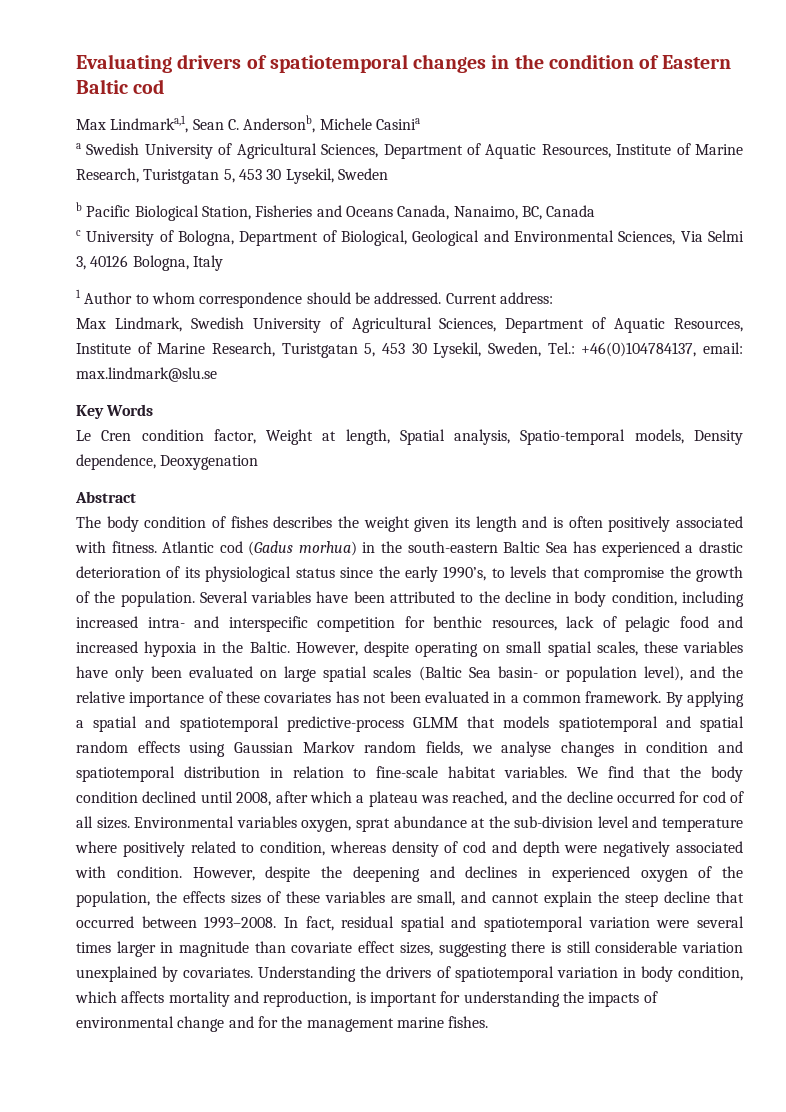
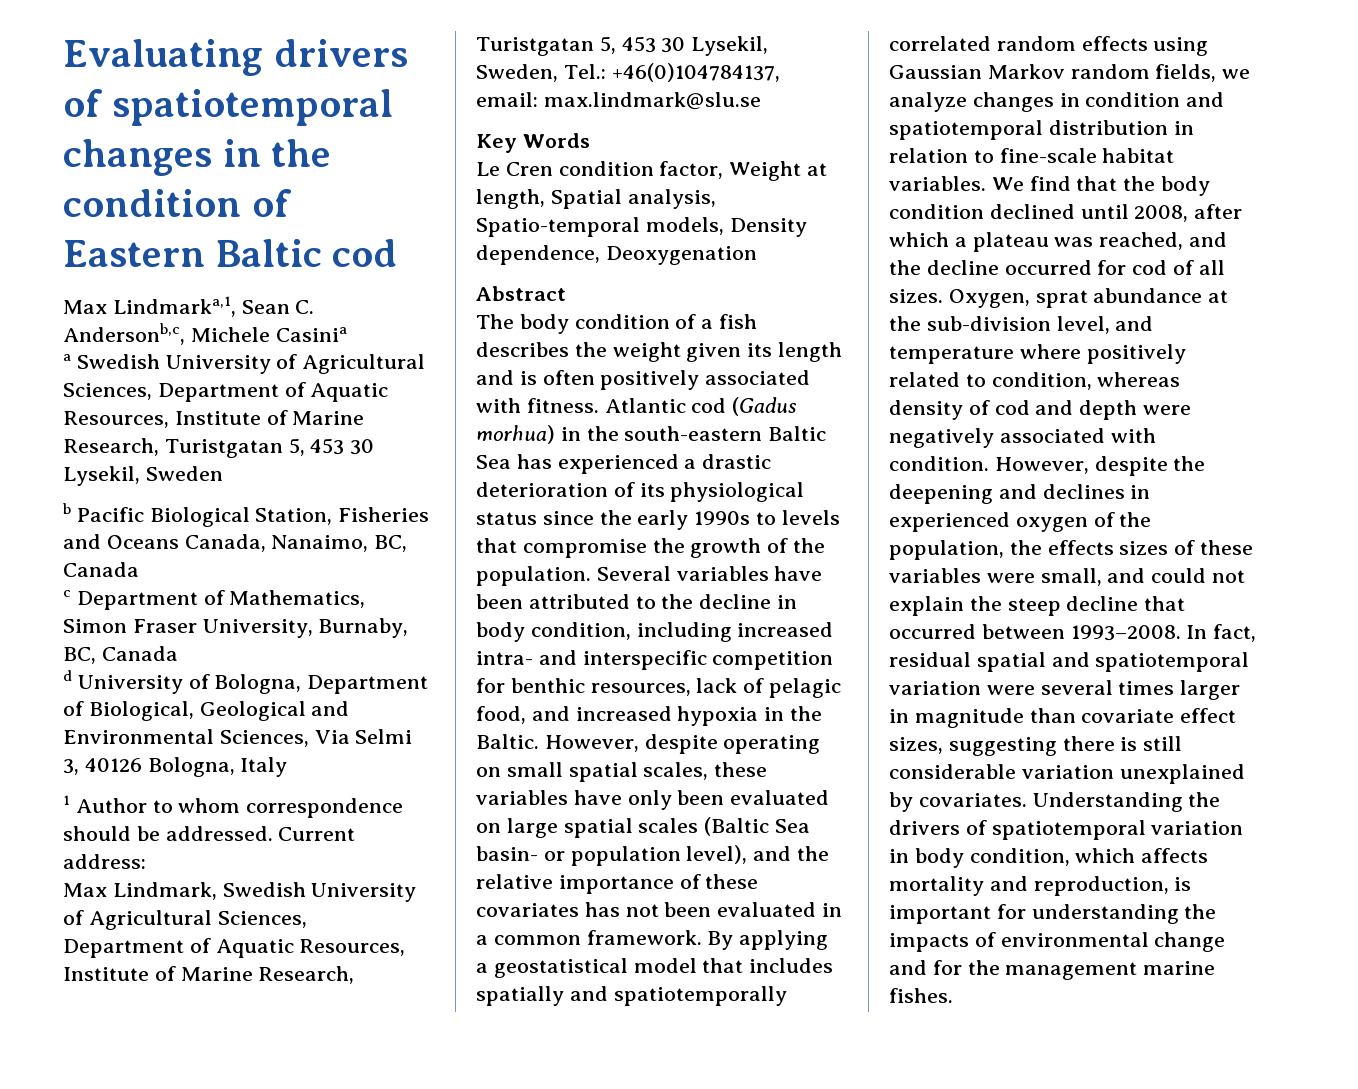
[243,115,316,133] Andersonb, -> [63,323,185,345] Andersonb,c,
(81, 233) none -> [76,590,366,610] [63,618,409,638] [63,646,178,664] [63,670,72,681] Department of Mathematics, Simon Fraser University, Burnaby, BC, Canada // d
[230,516,268,528] fishes -> [701,314,758,329] a fish
[443,566,487,581] 1990’s, -> [694,511,751,525] 1990s
[679,616,709,628] food -> [476,706,526,724] food,
[93,716,745,732] spatial and spatiotemporal predictive-process GLMM that models spatiotemporal and spatial -> [493,958,834,978] [476,986,787,1006] [889,36,991,51] geostatistical model that includes spatially and spatiotemporally correlated
[501,741,552,757] analyse -> [889,92,967,112] analyze
[134,816,352,832] Environmental variables oxygen, -> [948,289,1030,308] Oxygen,
[597,816,629,828] level -> [1056,316,1110,334] level,
[390,895,412,903] are -> [986,573,1035,583] were
[492,893,540,903] cannot -> [1151,568,1246,583] could not

